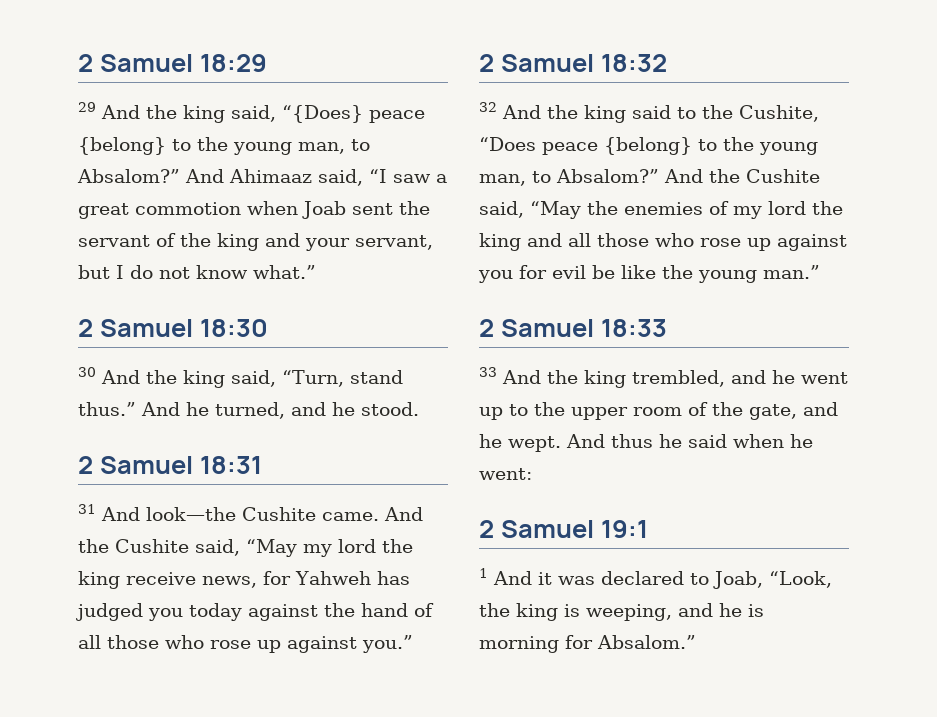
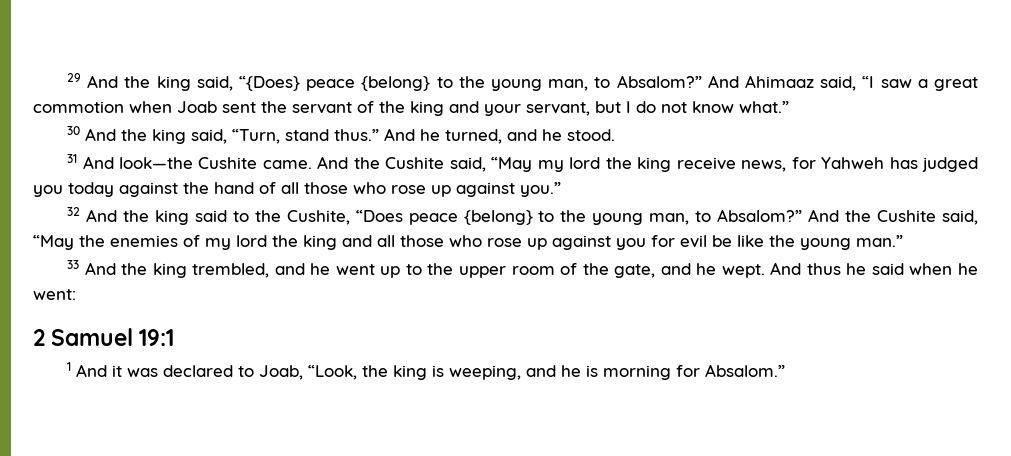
[78,54,267,72] 2 Samuel 18:29 // -> (67, 77) none
[78,319,268,337] // 2 Samuel 18:30 -> (789, 107) none
[78,456,262,474] // 2 Samuel 18:31 -> (616, 135) none
[479,54,667,72] // 2 Samuel 18:32 -> (561, 189) none
[479,319,667,337] // 2 Samuel 18:33 -> (903, 241) none

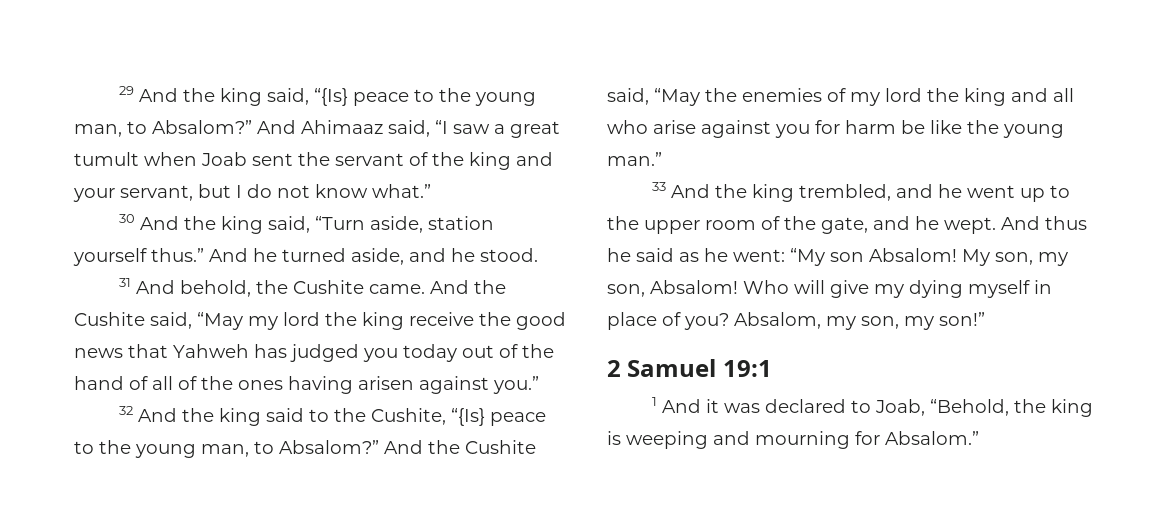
[239,76,431,91] “{Does} peace {belong} -> [313,88,409,106] “{Is} peace
[33,101,124,113] commotion -> [74,152,139,166] tumult
[232,129,330,144] “Turn, stand -> [314,216,494,233] [73,248,147,266] “Turn aside, station yourself
[445,129,503,144] turned, -> [282,248,404,265] turned aside,
[119,157,194,169] look—the -> [179,280,288,297] behold, the
[741,157,816,172] news, for -> [479,312,566,330] [74,344,168,358] the good news that
[119,182,178,197] against -> [462,344,518,358] out of
[304,182,451,197] those who rose up -> [178,376,414,394] of the ones having arisen
[355,210,533,225] “Does peace {belong} -> [450,408,546,426] “{Is} peace
[400,235,547,250] those who rose up -> [607,120,696,134] who arise
[680,235,707,248] evil -> [845,120,896,134] harm
[909,263,953,275] when -> [679,252,699,262] as
(76, 294) none -> [790,248,1068,266] [607,280,1052,298] [607,312,985,330] “My son Absalom! My son, my son, Absalom! Who will give my dying myself in place of you? Absalom, my son, my son!”
[308,365,358,380] “Look, -> [929,399,1009,416] “Behold,
[449,365,672,380] weeping, and he is morning -> [626,431,850,449] weeping and mourning

